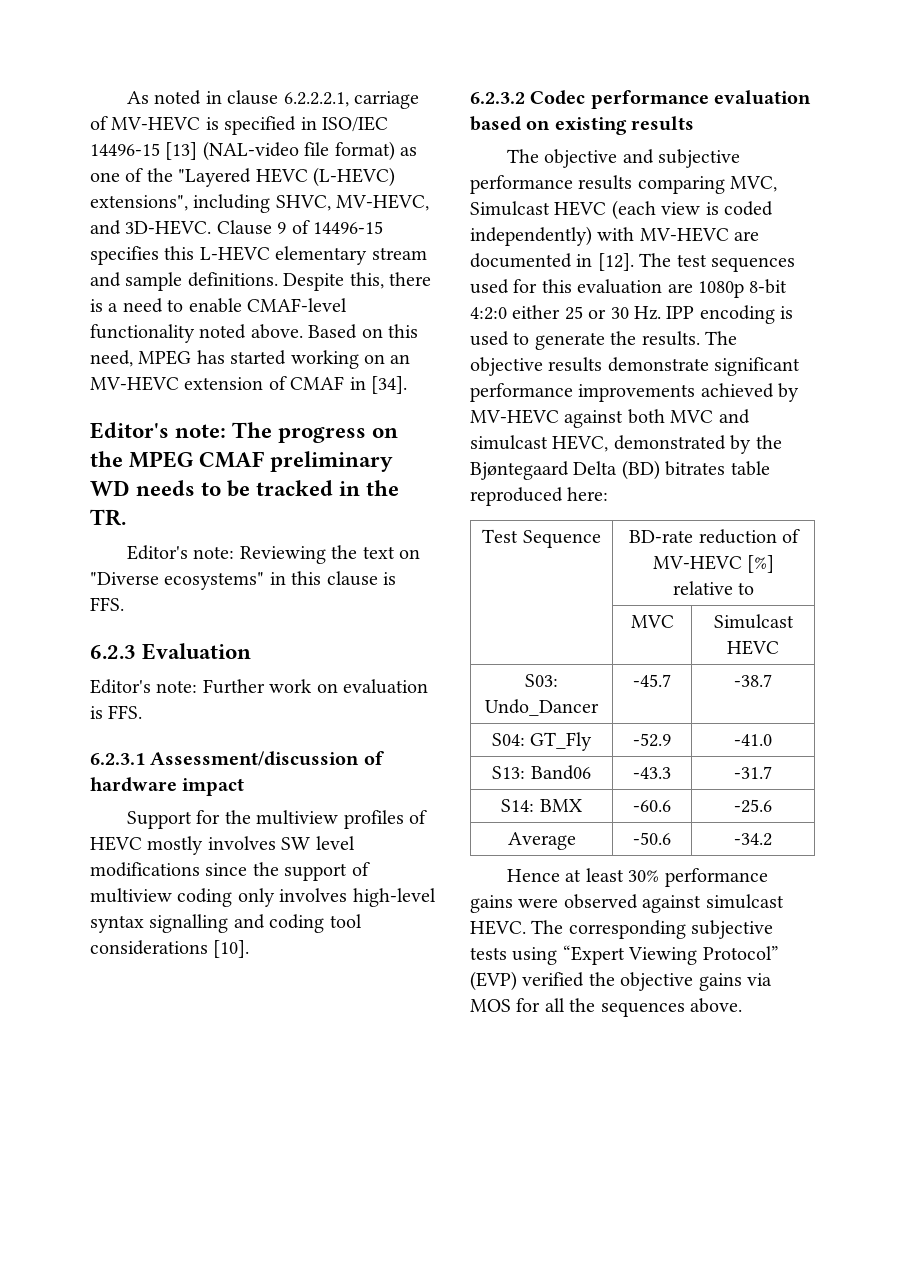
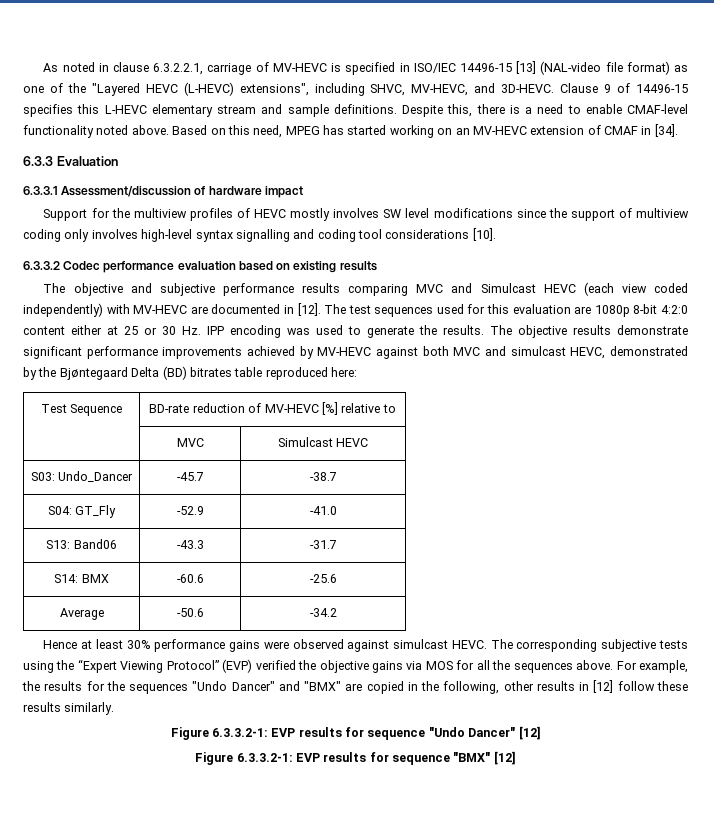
[283,92,349,107] 6.2.2.2.1, -> [153,63,204,75] 6.3.2.2.1,
[90,422,399,443] [90,451,394,472] [90,480,400,497] [90,509,126,526] [126,545,420,564] [90,571,396,590] [90,597,124,611] [90,643,252,660] [90,679,428,694] [90,705,143,719] [90,753,145,765] Editor's note: The progress on the MPEG CMAF preliminary WD needs to be tracked in the TR. // Editor's note: Reviewing the text on "Diverse ecosystems" in this clause is FFS. // 6.2.3 Evaluation // Editor's note: Further work on evaluation is FFS. // 6.2.3.1 -> [23,156,118,166] [23,186,58,195] 6.3.3 Evaluation // 6.3.3.1
[470,92,525,104] 6.2.3.2 -> [23,261,60,270] 6.3.3.2
[730,176,778,192] MVC, -> [416,283,473,293] MVC and
[705,202,719,215] is -> (647, 288) none
[512,305,561,319] either -> [23,325,118,335] content either at
[780,306,794,319] is -> [287,328,310,335] was
(558, 956) none -> [56,660,75,670] the
(742, 1005) none -> [616,660,689,673] [22,680,688,694] [23,702,115,715] [170,726,541,740] [195,751,516,765] For example, the results for the sequences "Undo Dancer" and "BMX" are copied in the following, other results in [12] follow these results similarly. // Figure 6.3.3.2-1: EVP results for sequence "Undo Dancer" [12] // Figure 6.3.3.2-1: EVP results for sequence "BMX" [12]

